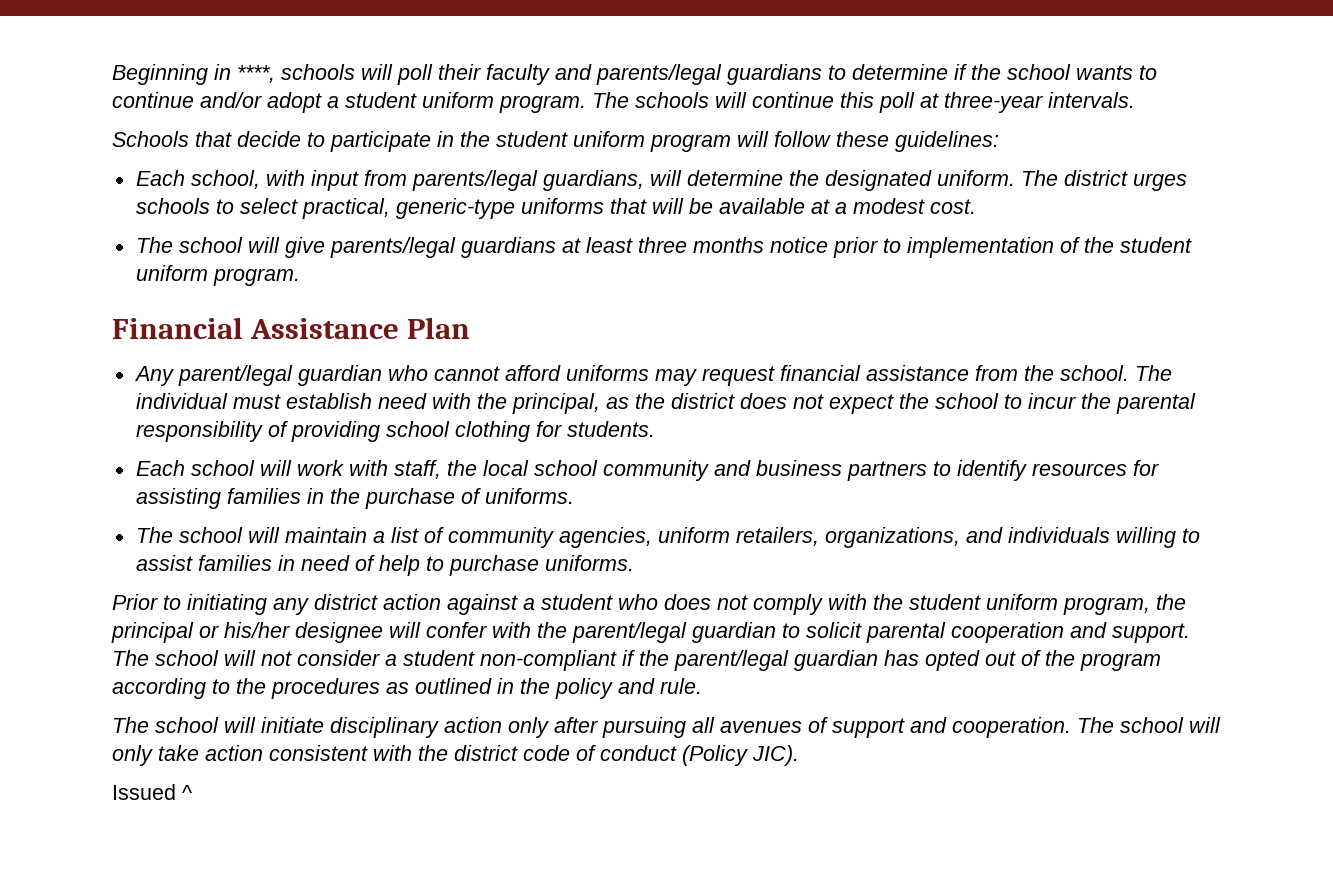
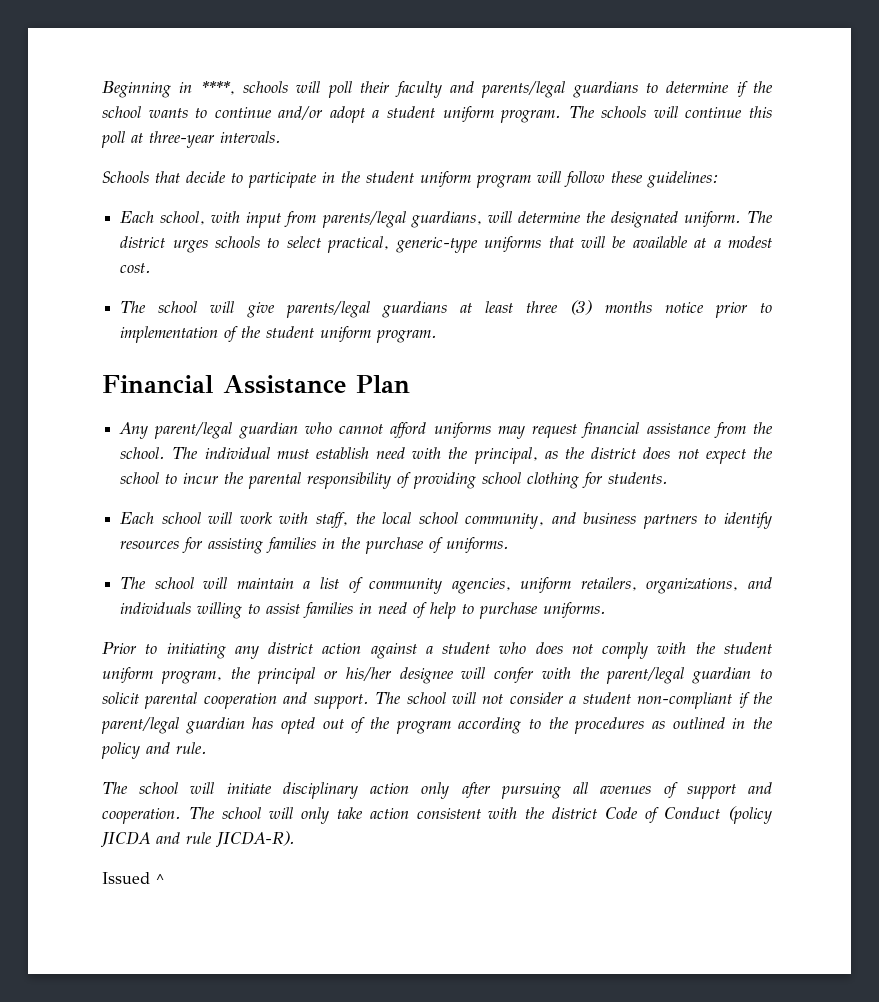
(687, 245) none -> [570,300,593,315] (3)
[602,460,709,481] community -> [465,513,545,529] community,
[523,745,799,766] code of conduct (Policy JIC). -> [605,806,773,824] [101,831,295,848] Code of Conduct (policy JICDA and rule JICDA-R).

